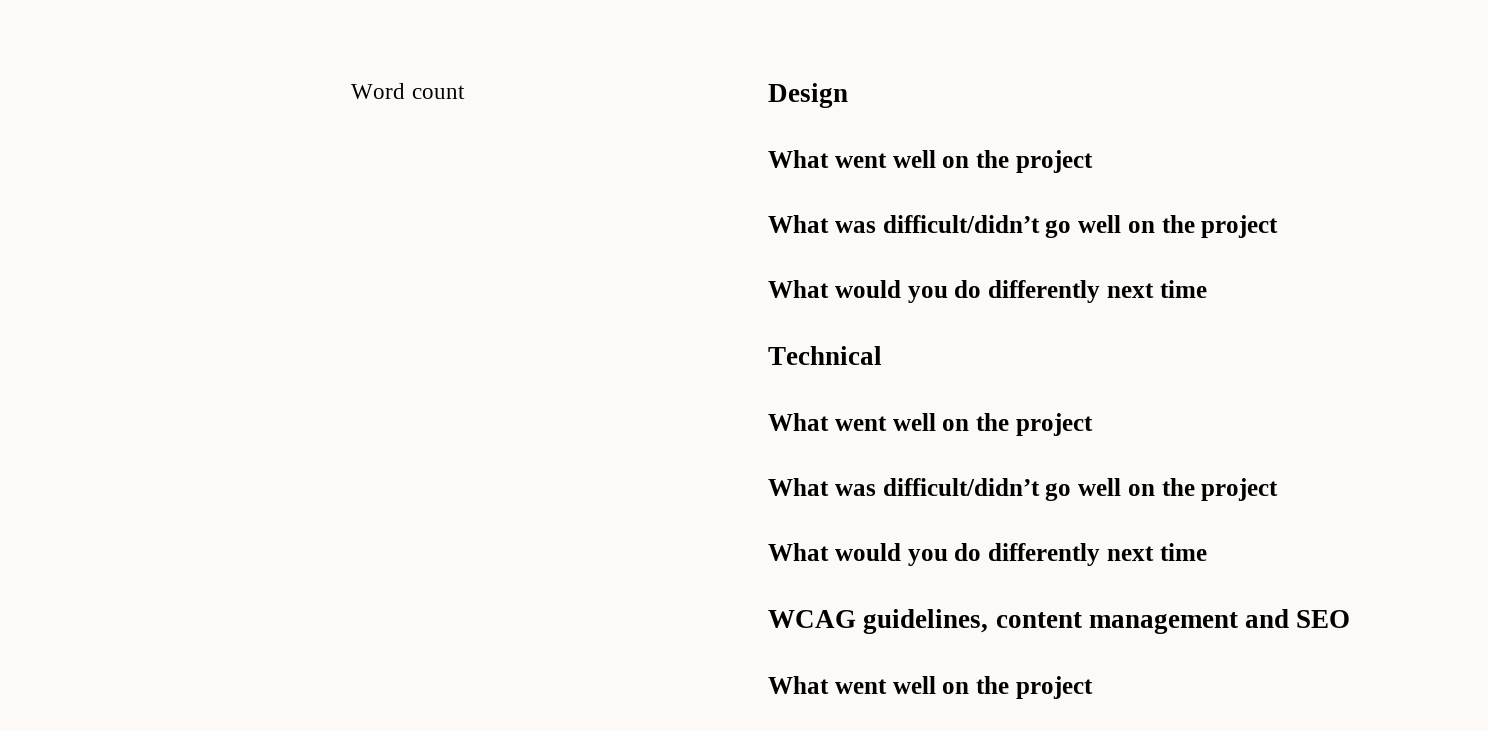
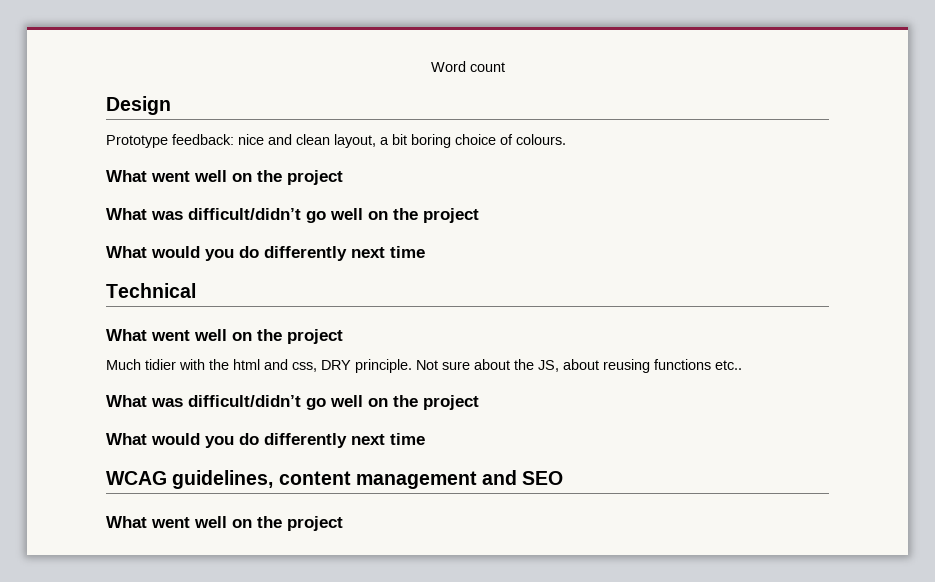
(848, 95) none -> [106,134,566,148] // Prototype feedback: nice and clean layout, a bit boring choice of colours.
(1093, 424) none -> [106,359,742,373] // Much tidier with the html and css, DRY principle. Not sure about the JS, about reusing functions etc..

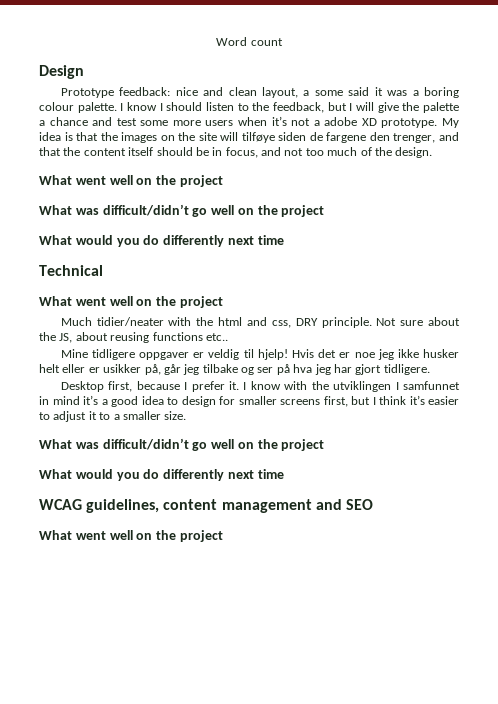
[392,134,566,148] bit boring choice of colours. -> [314,87,459,98] [39,102,460,113] [39,116,459,128] [39,132,460,143] [39,147,433,158] some said it was a boring colour palette. I know I should listen to the feedback, but I will give the palette a chance and test some more users when it’s not a adobe XD prototype. My idea is that the images on the site will tilføye siden de fargene den trenger, and that the content itself should be in focus, and not too much of the design.
[145,359,176,370] tidier -> [96,317,164,326] tidier/neater
(742, 365) none -> [60,349,460,360] [39,364,430,375] [60,381,460,392] [39,395,459,407] [39,411,187,422] // Mine tidligere oppgaver er veldig til hjelp! Hvis det er noe jeg ikke husker helt eller er usikker på, går jeg tilbake og ser på hva jeg har gjort tidligere. // Desktop first, because I prefer it. I know with the utviklingen I samfunnet in mind it’s a good idea to design for smaller screens first, but I think it’s easier to adjust it to a smaller size.

